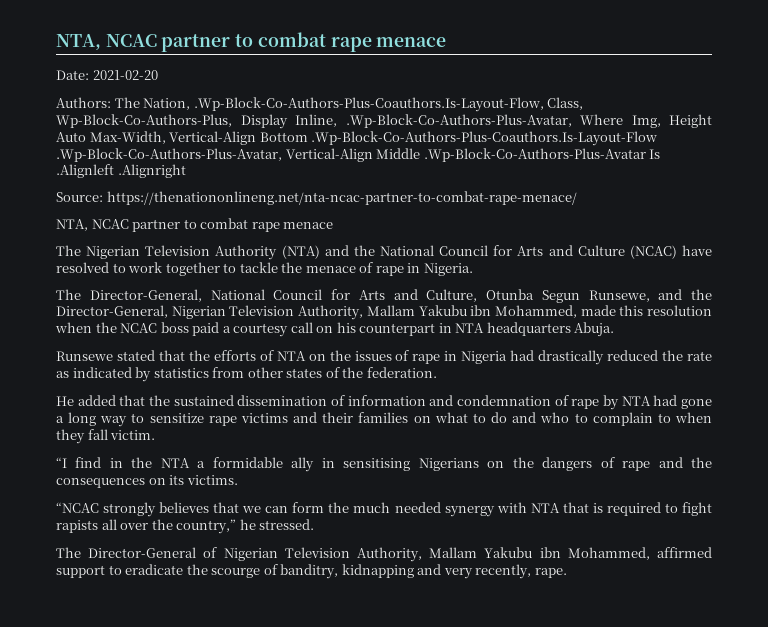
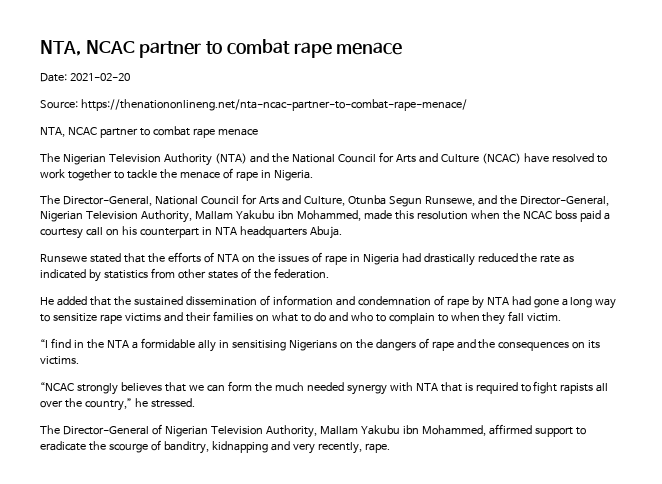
[56,97,584,112] [56,114,712,129] [56,131,658,146] [56,148,661,162] [56,164,186,178] // Authors: The Nation, .Wp-Block-Co-Authors-Plus-Coauthors.Is-Layout-Flow, Class, Wp-Block-Co-Authors-Plus, Display Inline, .Wp-Block-Co-Authors-Plus-Avatar, Where Img, Height Auto Max-Width, Vertical-Align Bottom .Wp-Block-Co-Authors-Plus-Coauthors.Is-Layout-Flow .Wp-Block-Co-Authors-Plus-Avatar, Vertical-Align Middle .Wp-Block-Co-Authors-Plus-Avatar Is .Alignleft .Alignright -> (130, 77) none

